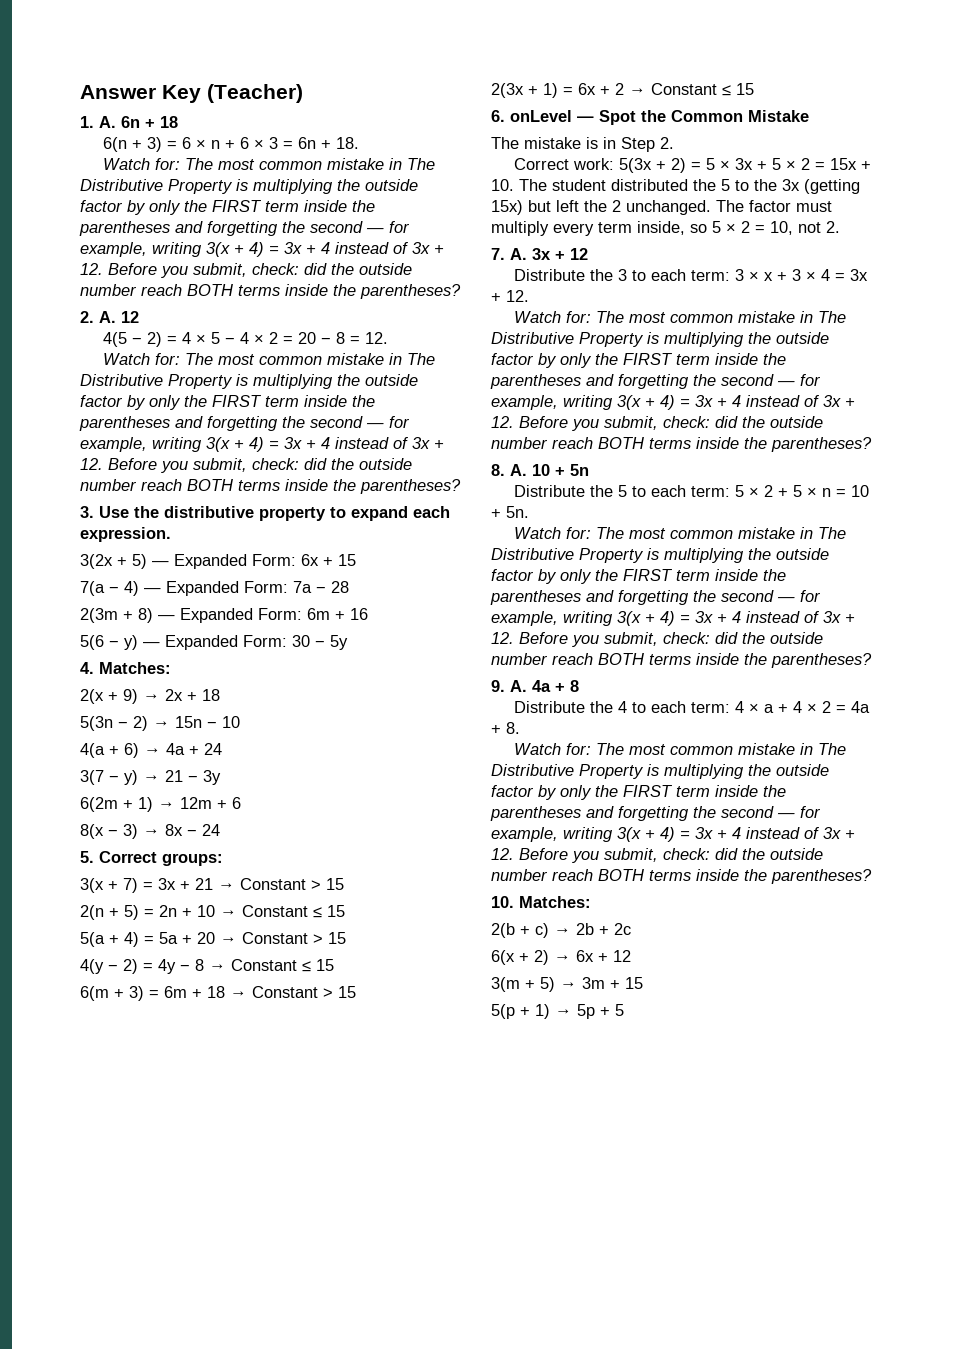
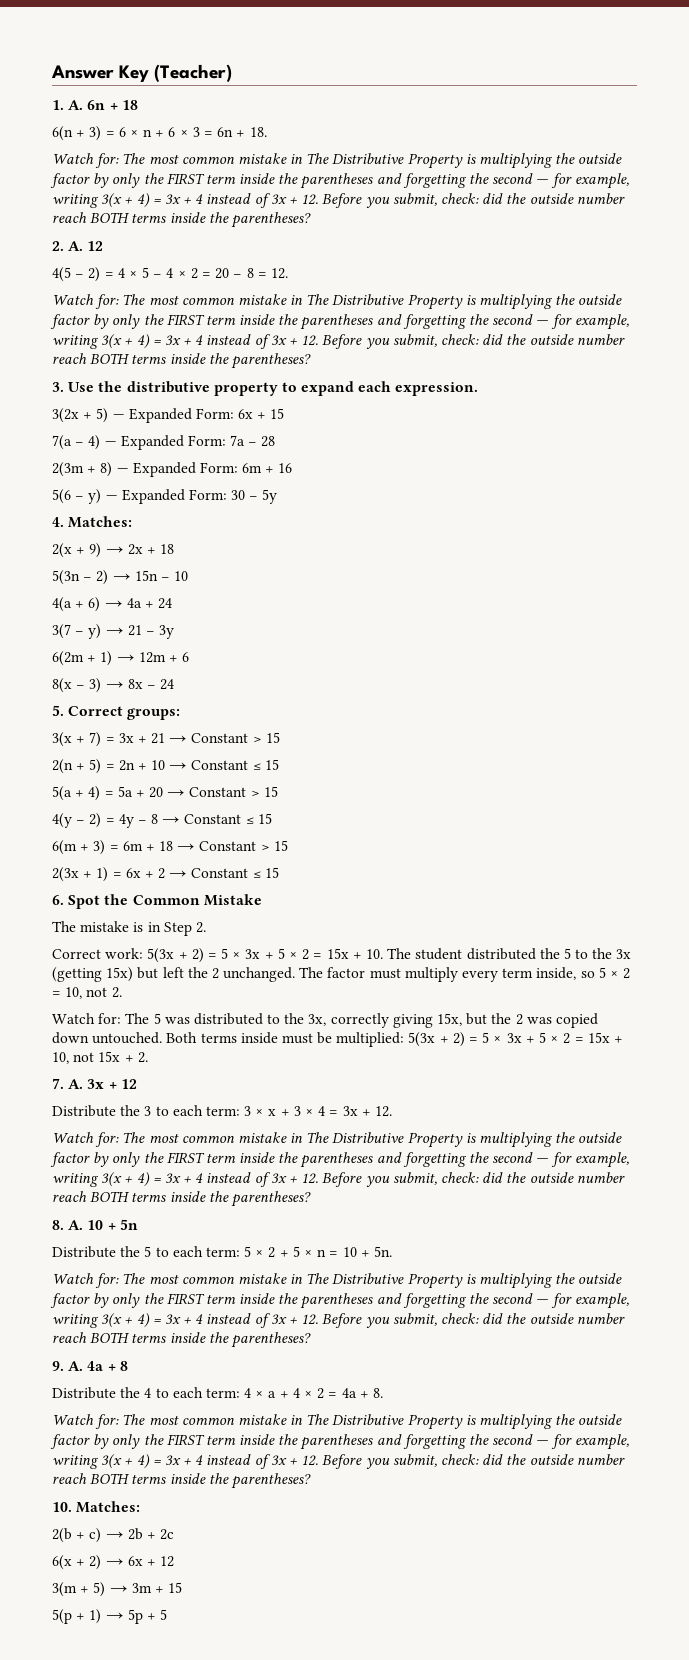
[510,110,594,122] onLevel — -> (64, 900) none
(840, 227) none -> [52,1013,598,1028] [52,1032,623,1047] [52,1051,148,1064] // Watch for: The 5 was distributed to the 3x, correctly giving 15x, but the 2 was copied down untouched. Both terms inside must be multiplied: 5(3x + 2) = 5 × 3x + 5 × 2 = 15x + 10, not 15x + 2.

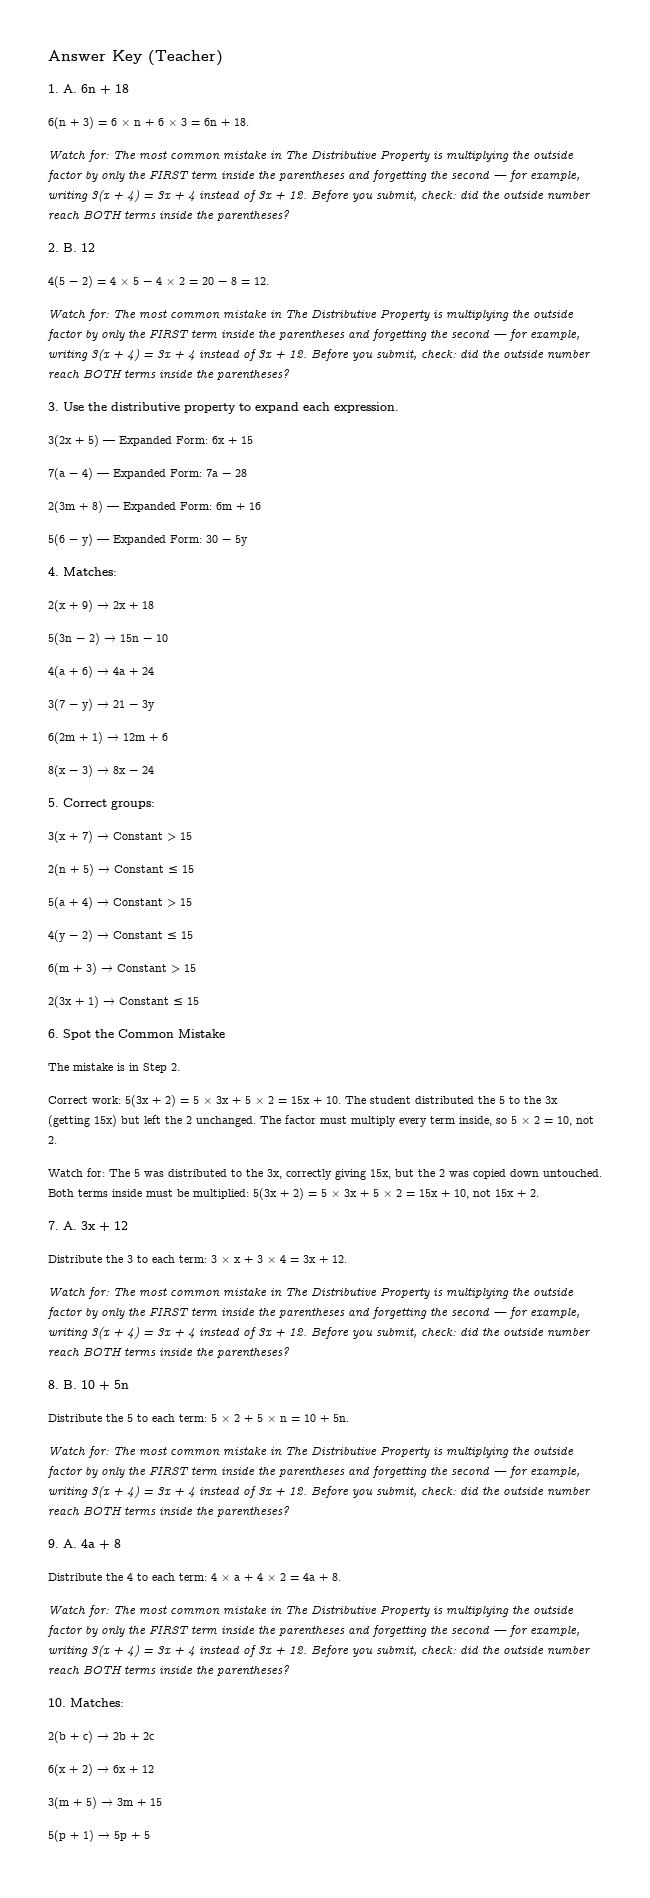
[68,241,84,251] A. -> [63,243,77,252] B.
[105,733,166,744] = 3x + 21 -> (93, 837) none
[105,760,166,771] = 2n + 10 -> (94, 870) none
[104,786,164,798] = 5a + 20 -> (93, 903) none
[105,814,159,828] = 4y − 8 -> (93, 936) none
[109,841,174,851] = 6m + 18 -> (97, 969) none
[112,868,166,879] = 6x + 2 -> (99, 1002) none
[68,1220,84,1230] A. -> [63,1380,77,1389] B.

